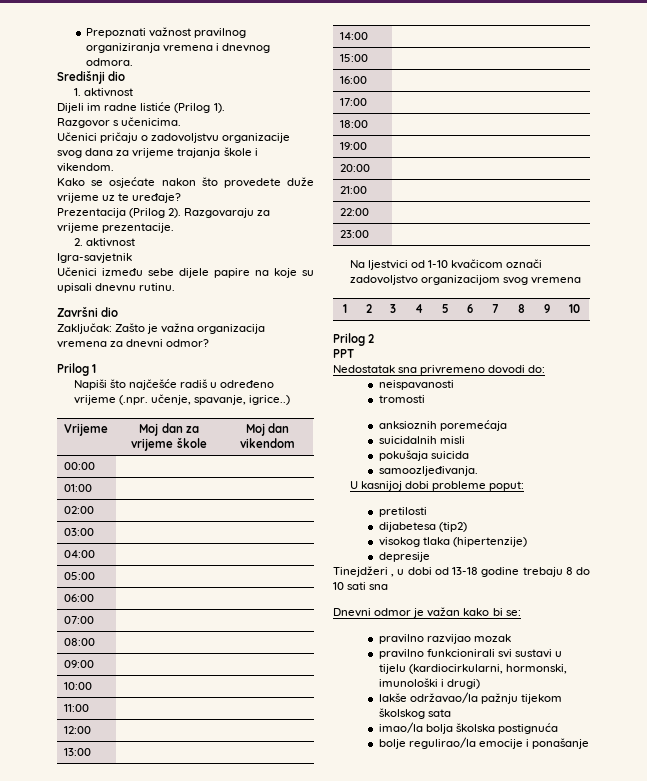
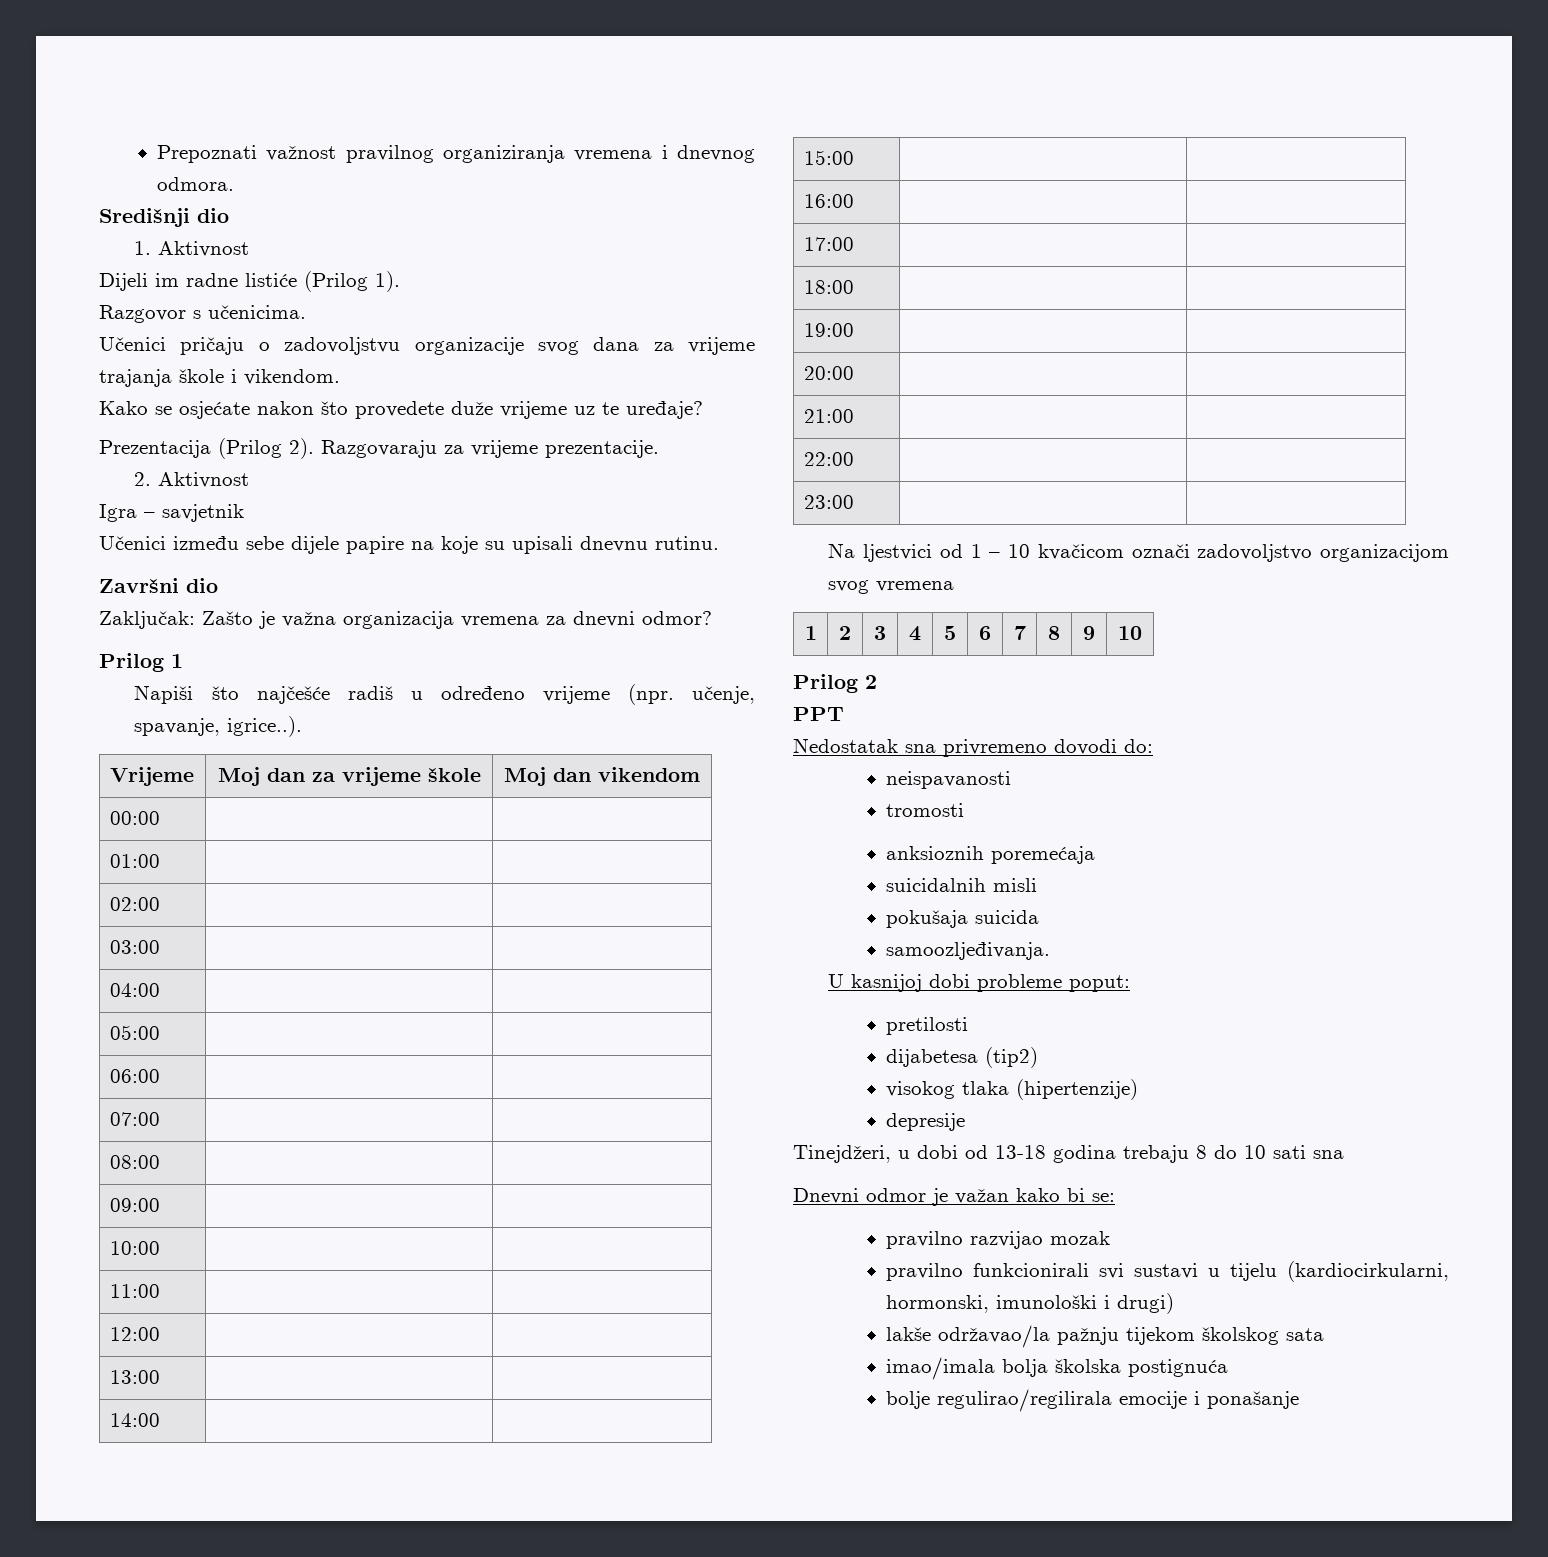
[83,88,133,97] aktivnost -> [158,241,250,257] Aktivnost
[85,238,135,247] [57,253,132,263] aktivnost // Igra-savjetnik -> [158,472,250,488] [99,504,244,522] Aktivnost // Igra – savjetnik
[118,395,148,405] (.npr. -> [627,684,674,705] (npr.
[248,395,290,405] igrice..) -> [227,716,303,737] igrice..).
[427,260,448,268] 1-10 -> [970,544,1031,558] 1 – 10
[333,566,395,577] Tinejdžeri , -> [793,1145,891,1163] Tinejdžeri,
[481,567,520,577] godine -> [1053,1145,1116,1163] godina
[378,722,423,733] imao/la -> [886,1357,996,1380] imao/imala
[408,737,476,749] regulirao/la -> [937,1389,1113,1412] regulirao/regilirala

